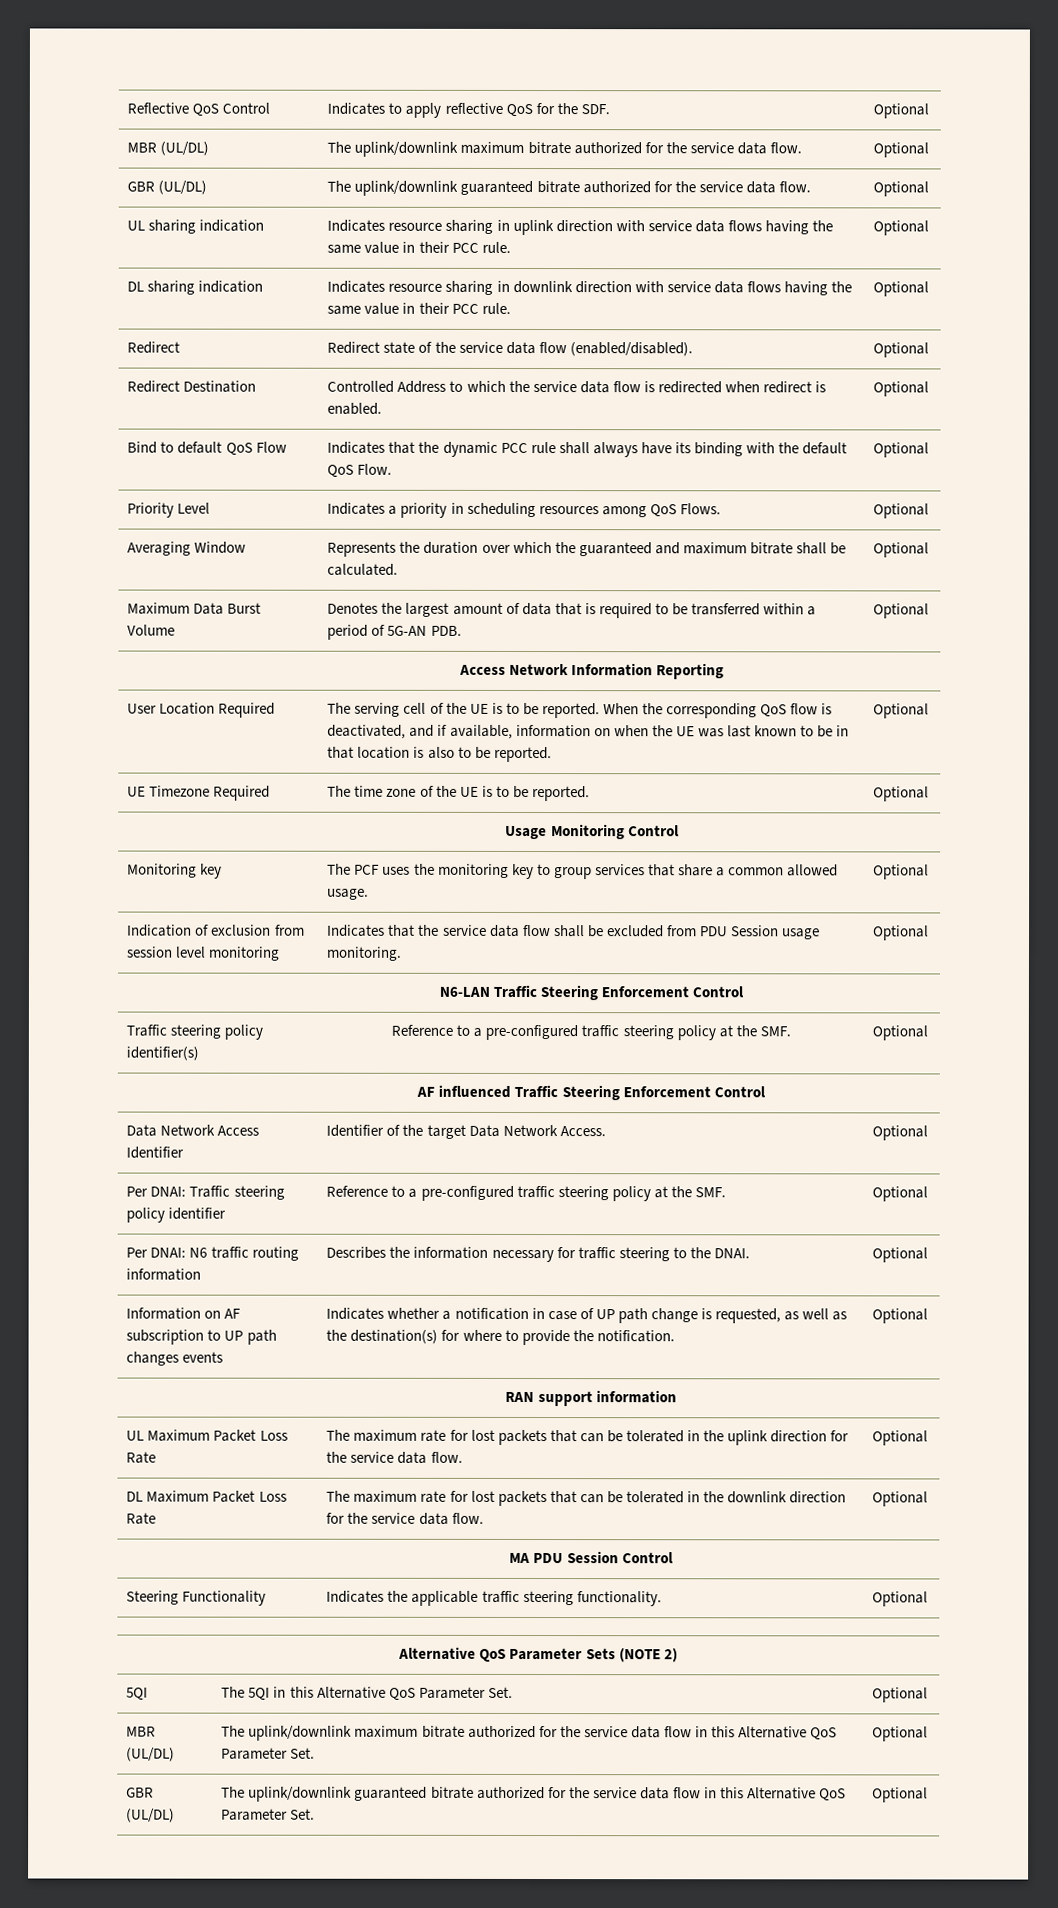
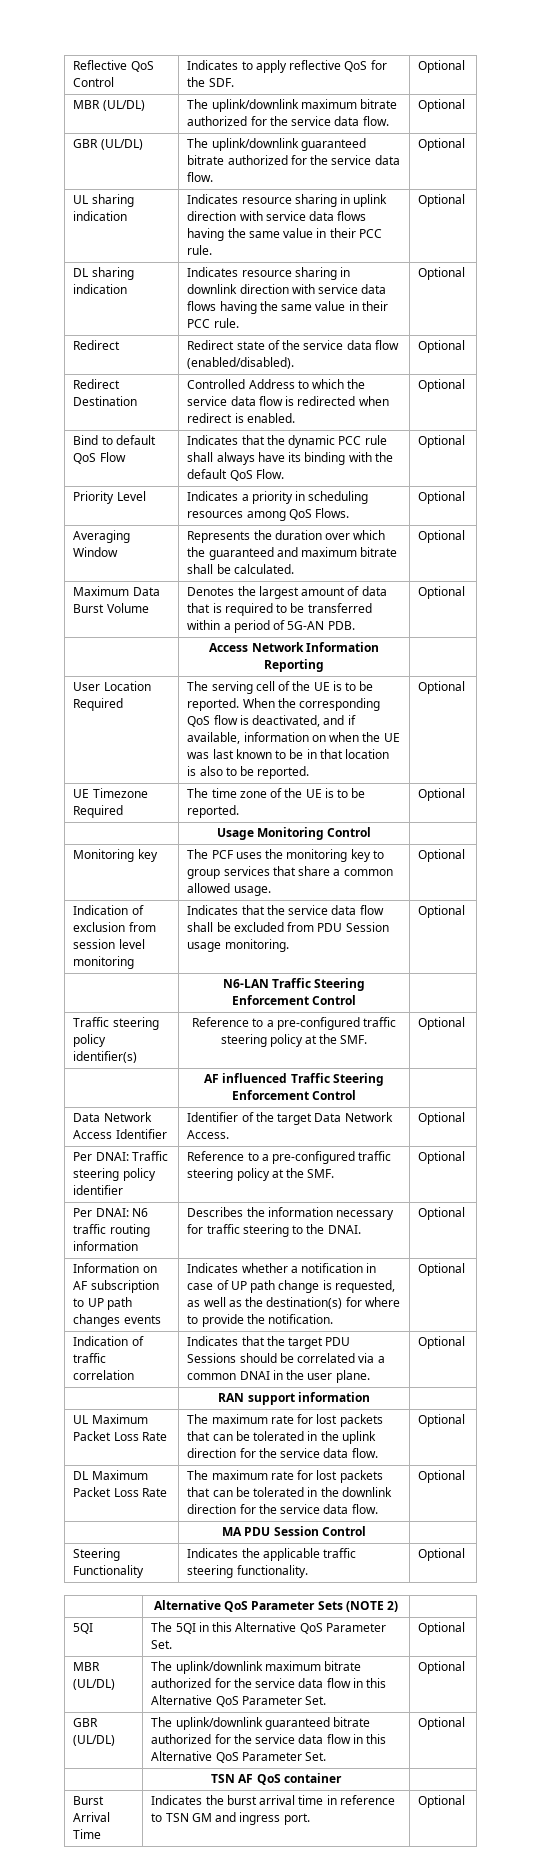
(929, 1316) none -> [73,1336,144,1346] [73,1353,107,1363] [73,1370,135,1380] [187,1336,351,1349] [187,1353,385,1363] [187,1370,370,1383] [418,1336,466,1349] // Indication of traffic correlation | Indicates that the target PDU Sessions should be correlated via a common DNAI in the user plane. | Optional
(929, 1795) none -> [211,1773,342,1785] [73,1796,105,1805] [73,1812,111,1822] [73,1829,102,1839] [151,1795,395,1805] [151,1812,310,1825] [418,1795,466,1808] // | TSN AF QoS container | // Burst Arrival Time | Indicates the burst arrival time in reference to TSN GM and ingress port. | Optional

